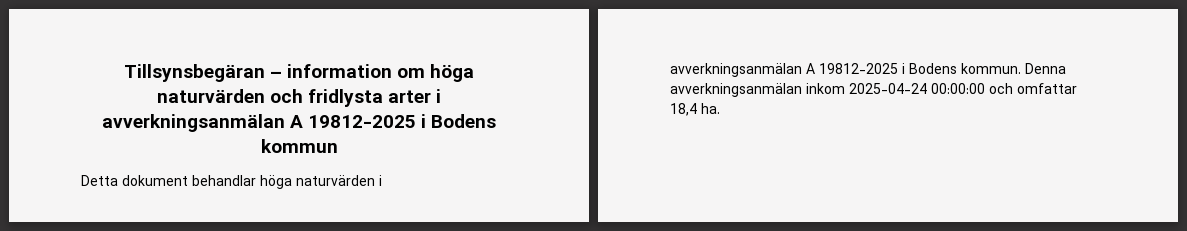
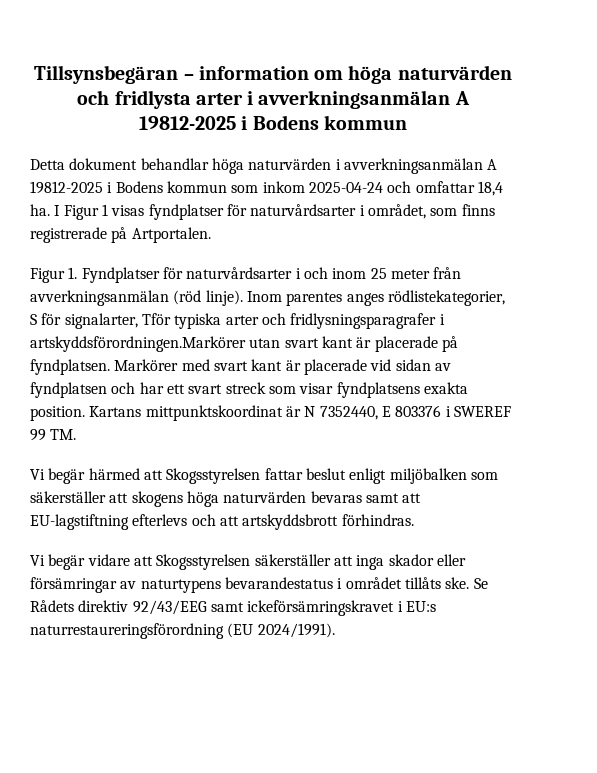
[961,63,1066,74] [670,83,802,97] kommun. Denna avverkningsanmälan -> [166,181,259,193] kommun som
[931,83,985,94] 00:00:00 -> (383, 187) none
(720, 108) none -> [54,204,495,220] [30,227,211,243] [30,267,462,283] [30,290,505,306] [30,313,445,329] [30,336,458,352] [30,359,451,375] [30,382,468,398] [30,405,511,421] [30,429,77,441] [30,468,498,484] [30,491,422,507] [30,514,414,530] [30,554,466,570] [30,577,488,593] [30,600,436,616] [30,623,335,639] I Figur 1 visas fyndplatser för naturvårdsarter i området, som finns registrerade på Artportalen. // Figur 1. Fyndplatser för naturvårdsarter i och inom 25 meter från avverkningsanmälan (röd linje). Inom parentes anges rödlistekategorier, S för signalarter, Tför typiska arter och fridlysningsparagrafer i artskyddsförordningen.Markörer utan svart kant är placerade på fyndplatsen. Markörer med svart kant är placerade vid sidan av fyndplatsen och har ett svart streck som visar fyndplatsens exakta position. Kartans mittpunktskoordinat är N 7352440, E 803376 i SWEREF 99 TM. // Vi begär härmed att Skogsstyrelsen fattar beslut enligt miljöbalken som säkerställer att skogens höga naturvärden bevaras samt att EU-lagstiftning efterlevs och att artskyddsbrott förhindras. // Vi begär vidare att Skogsstyrelsen säkerställer att inga skador eller försämringar av naturtypens bevarandestatus i området tillåts ske. Se Rådets direktiv 92/43/EEG samt ickeförsämringskravet i EU:s naturrestaureringsförordning (EU 2024/1991).

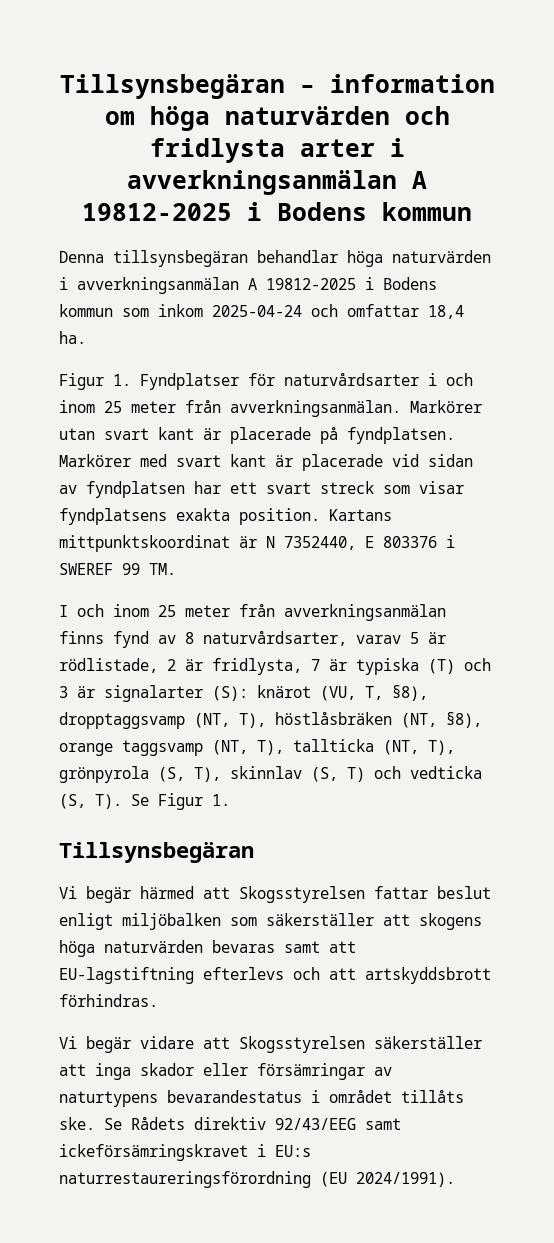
[30,158,138,170] Detta dokument -> [59,250,248,267] Denna tillsynsbegäran
[54,204,495,220] [30,227,211,243] I Figur 1 visas fyndplatser för naturvårdsarter i området, som finns registrerade på Artportalen. -> (86, 337) none
[30,290,505,306] [30,313,445,329] [30,336,246,352] avverkningsanmälan (röd linje). Inom parentes anges rödlistekategorier, S för signalarter, Tför typiska arter och fridlysningsparagrafer i artskyddsförordningen.Markörer -> [230,400,482,417] avverkningsanmälan. Markörer
[111,382,136,394] och -> (185, 489) none
(77, 434) none -> [59,604,446,621] [59,631,446,648] [59,658,491,675] [59,685,428,702] [59,712,482,729] [59,739,455,756] [59,766,482,783] [59,793,230,810] [59,842,254,863] // I och inom 25 meter från avverkningsanmälan finns fynd av 8 naturvårdsarter, varav 5 är rödlistade, 2 är fridlysta, 7 är typiska (T) och 3 är signalarter (S): knärot (VU, T, §8), dropptaggsvamp (NT, T), höstlåsbräken (NT, §8), orange taggsvamp (NT, T), tallticka (NT, T), grönpyrola (S, T), skinnlav (S, T) och vedticka (S, T). Se Figur 1. // Tillsynsbegäran

